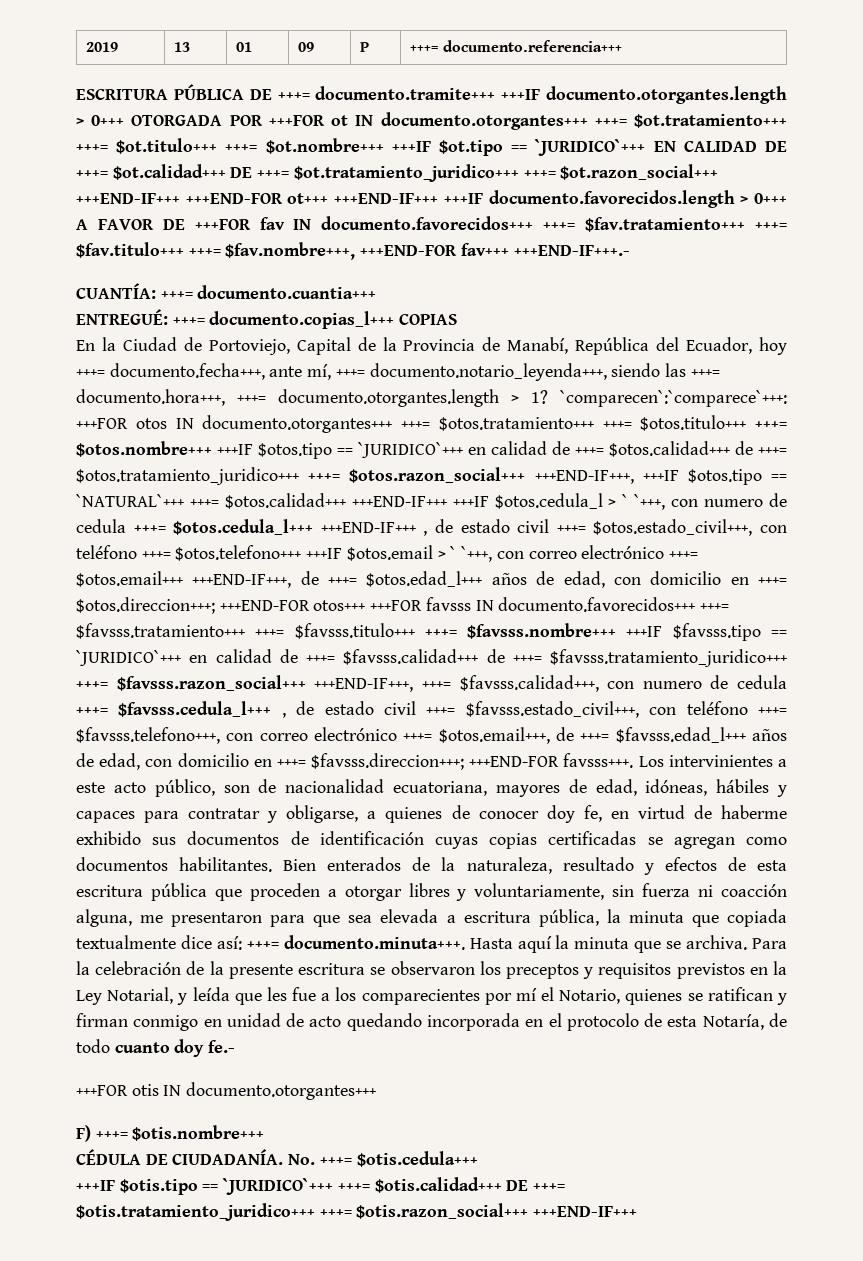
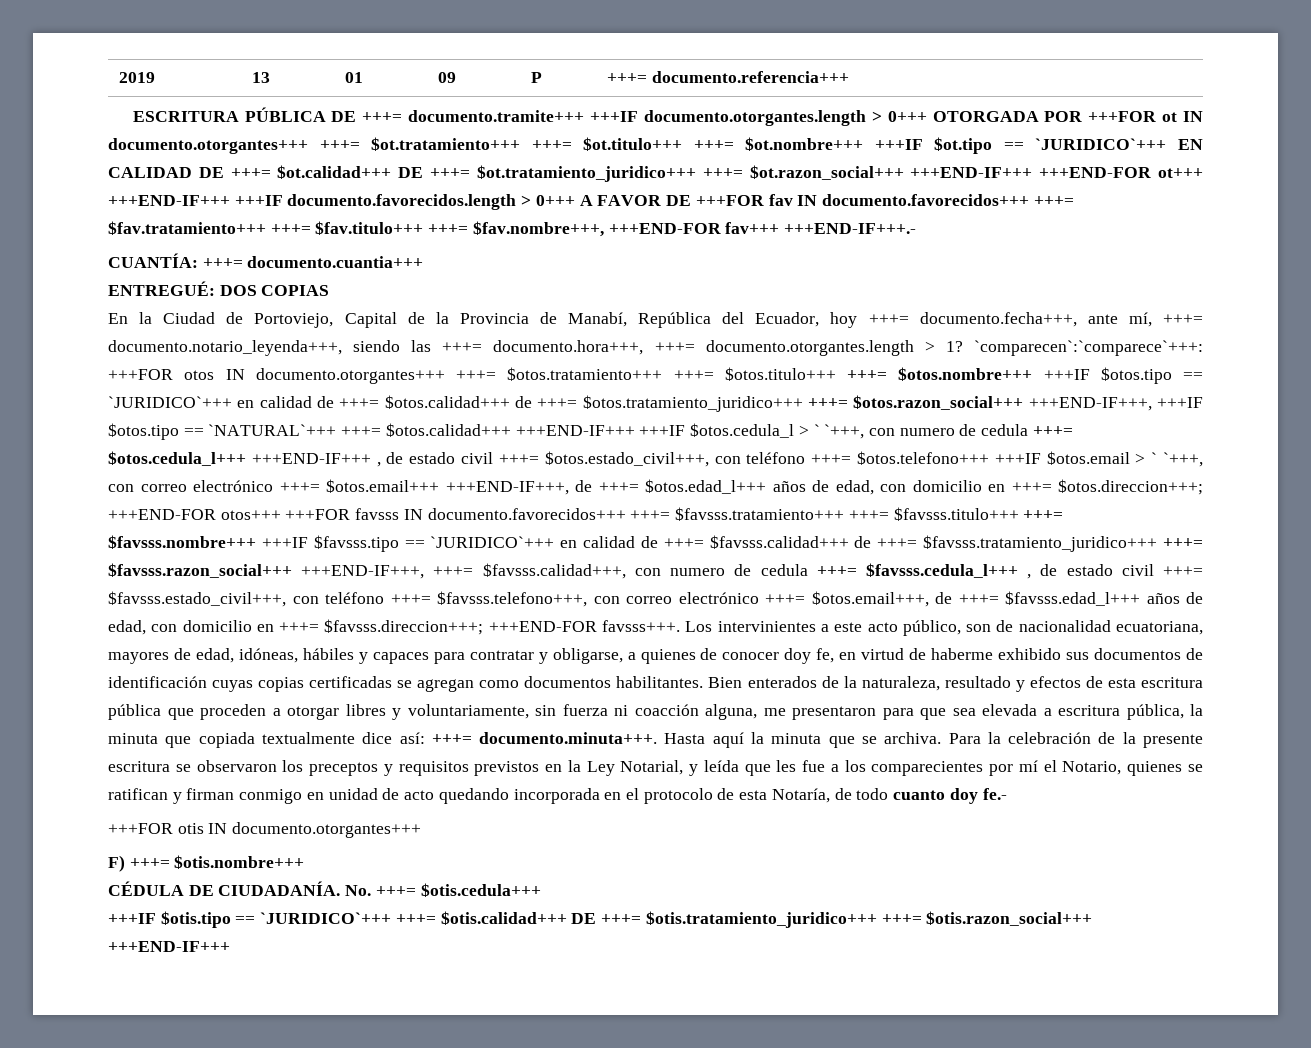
[172,311,395,329] +++= documento.copias_l+++ -> [219,285,257,296] DOS

